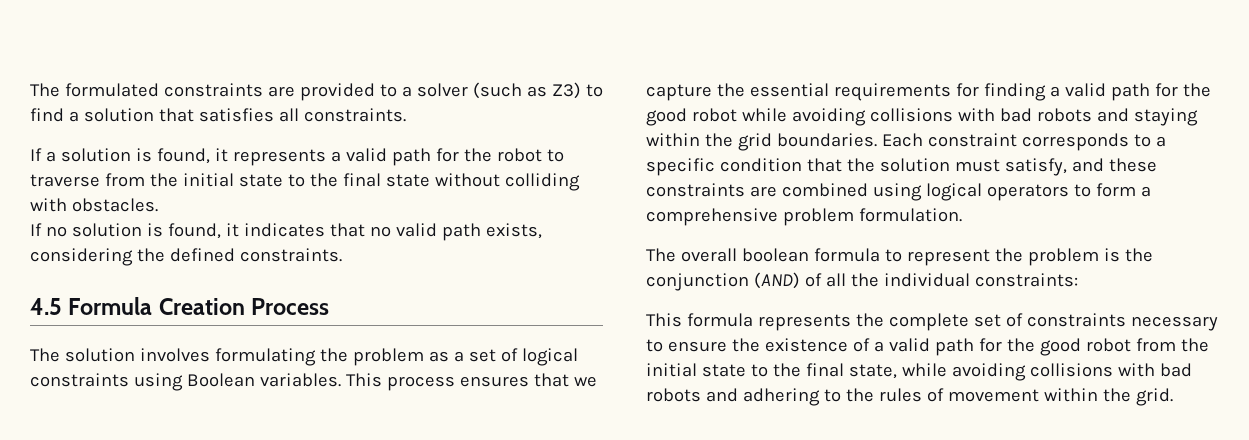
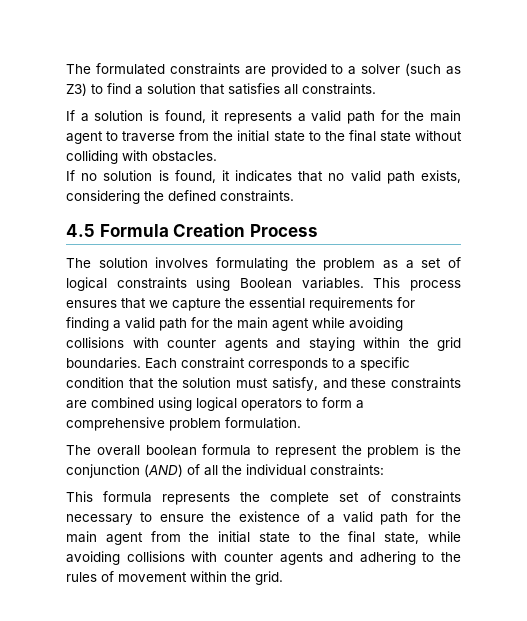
[496,148,542,162] robot -> [430,110,462,122] [66,131,103,144] main agent
[646,108,1092,126] good robot while avoiding collisions with bad robots -> [237,317,403,331] [66,337,268,351] main agent while avoiding collisions with counter agents
[1039,338,1131,356] good robot -> [66,531,143,545] main agent
[1159,363,1192,377] [646,388,701,402] bad robots -> [223,552,323,565] counter agents

